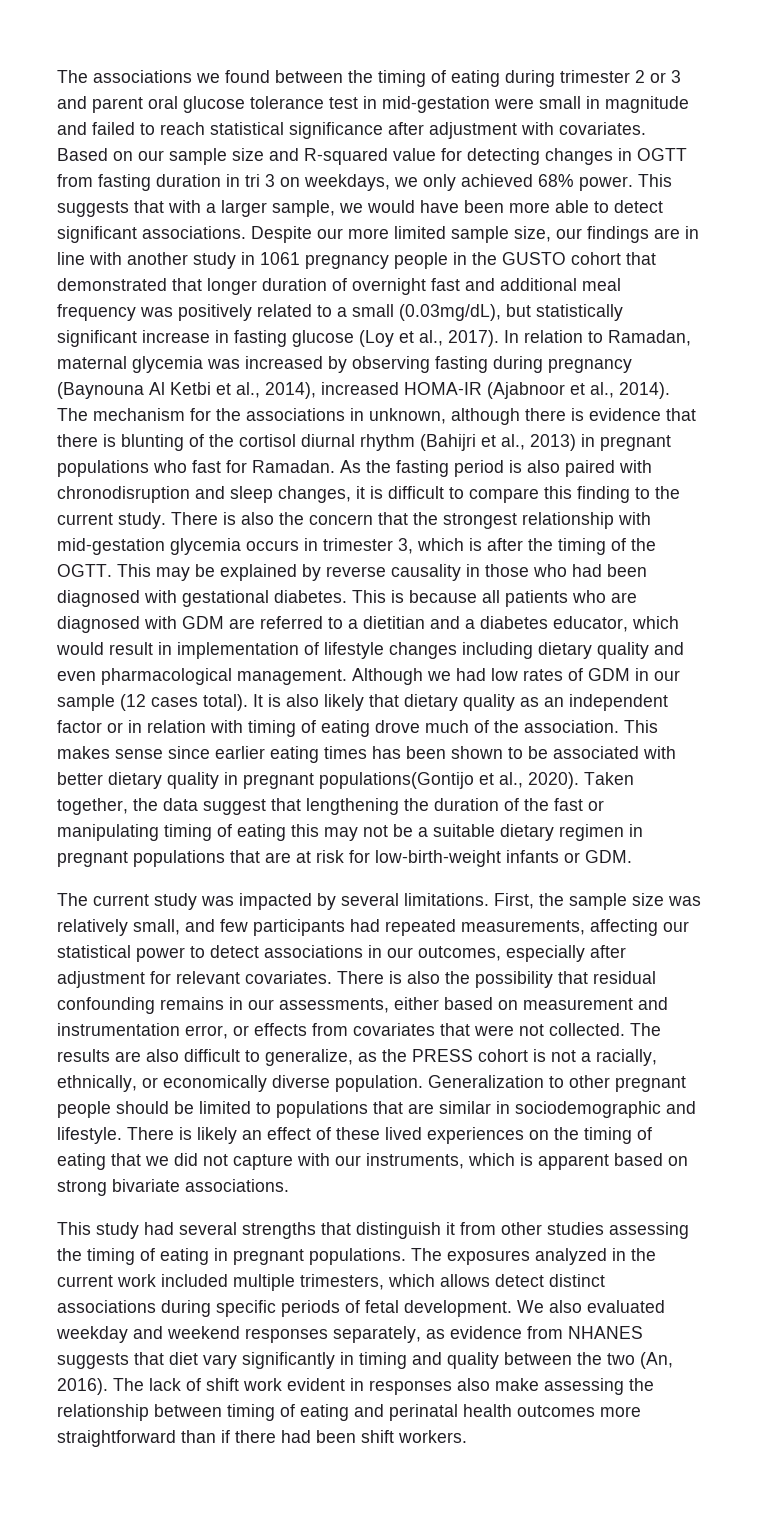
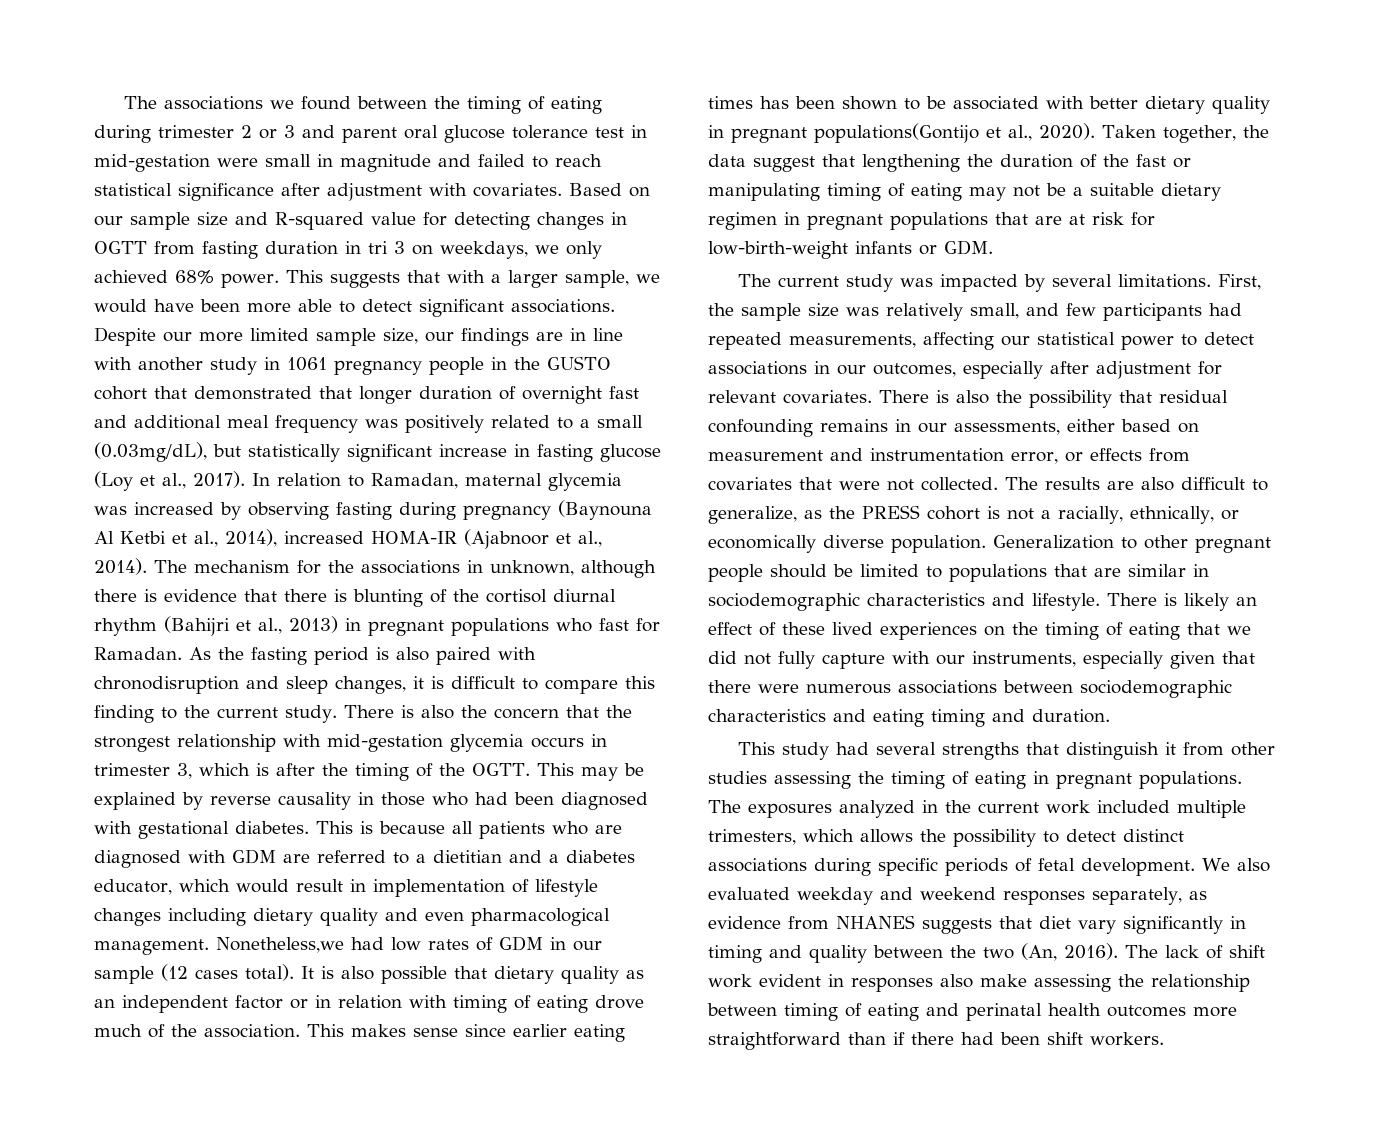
[352,668,451,685] Although we -> [216,937,344,953] Nonetheless,we
[324,694,364,711] likely -> [381,966,447,984] possible
[291,824,319,837] this -> (962, 192) none
(661, 1109) none -> [867,593,985,606] characteristics
(228, 1160) none -> [778,651,815,669] fully
[468,1153,688,1170] [57,1179,289,1196] which is apparent based on strong bivariate associations. -> [1083,651,1255,669] [708,680,1232,698] [708,709,1110,727] especially given that there were numerous associations between sociodemographic characteristics and eating timing and duration.
(490, 1280) none -> [920,829,1059,847] the possibility to

